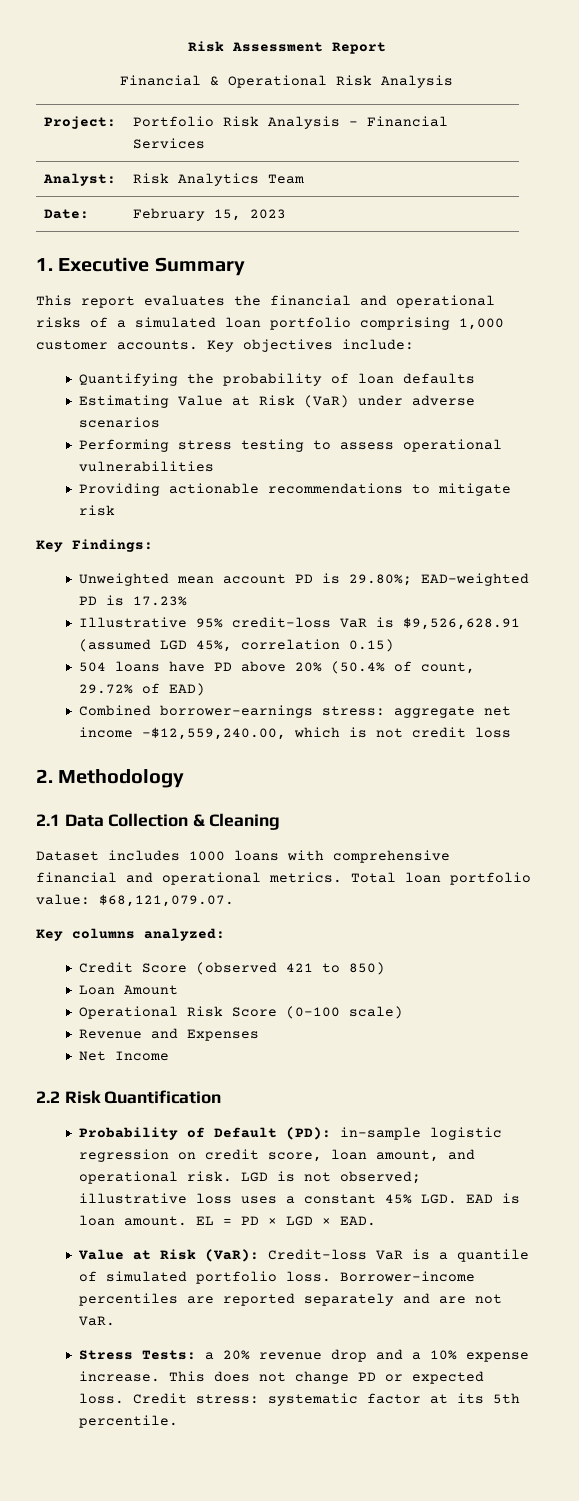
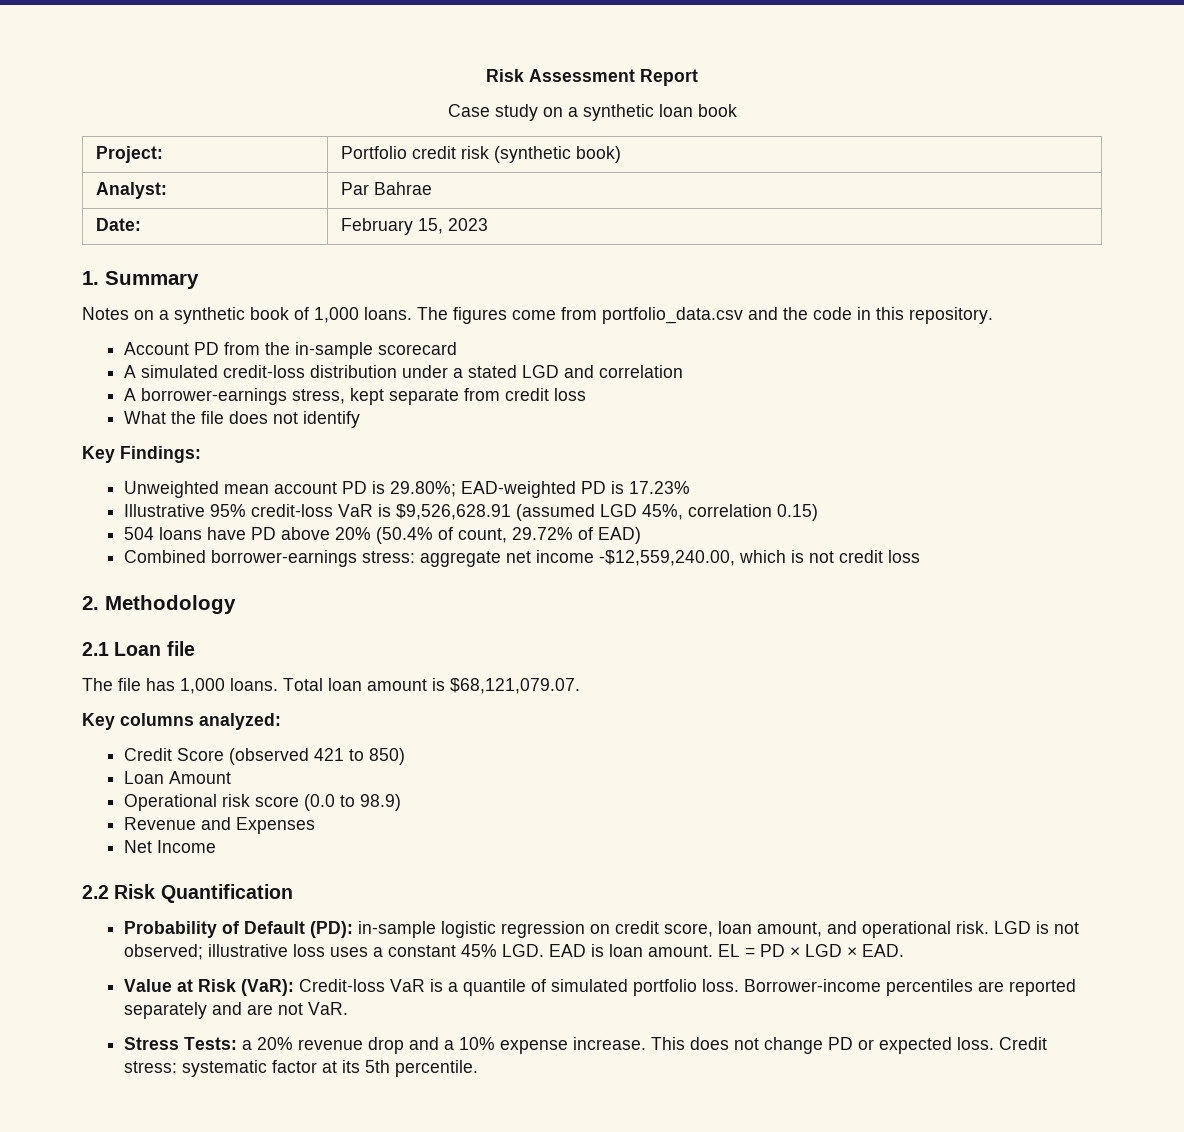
[120,75,453,88] [44,116,117,129] [133,116,449,129] [133,138,206,149] [43,173,117,186] [133,173,305,186] Financial & Operational Risk Analysis // Project: | Portfolio Risk Analysis - Financial Services // Analyst: | Risk Analytics Team -> [447,104,737,121] [95,146,163,163] [340,146,621,163] [95,182,167,199] [340,182,432,195] Case study on a synthetic loan book // Project: | Portfolio credit risk (synthetic book) // Analyst: | Par Bahrae
[58,257,150,272] Executive -> (99, 278) none
[36,295,495,308] [36,317,504,330] [36,339,414,352] [78,373,475,386] [78,395,475,408] [78,417,160,428] [78,439,502,452] [78,461,214,472] [78,483,511,496] [78,505,115,516] This report evaluates the financial and operational risks of a simulated loan portfolio comprising 1,000 customer accounts. Key objectives include: // Quantifying the probability of loan defaults // Estimating Value at Risk (VaR) under adverse scenarios // Performing stress testing to assess operational vulnerabilities // Providing actionable recommendations to mitigate risk -> [82,307,993,324] [124,342,458,359] [124,365,684,378] [124,388,587,405] [124,411,361,428] Notes on a synthetic book of 1,000 loans. The figures come from portfolio_data.csv and the code in this repository. // Account PD from the in-sample scorecard // A simulated credit-loss distribution under a stated LGD and correlation // A borrower-earnings stress, kept separate from credit loss // What the file does not identify
[64,813,280,830] [36,850,450,863] [36,872,531,885] [36,894,90,905] Data Collection & Cleaning // Dataset includes 1000 loans with comprehensive financial and operational metrics. Total loan portfolio value: -> [114,641,195,656] [82,678,445,694] Loan file // The file has 1,000 loans. Total loan amount is
[186,1006,403,1019] Risk Score (0-100 scale) -> [222,794,402,811] risk score (0.0 to 98.9)

